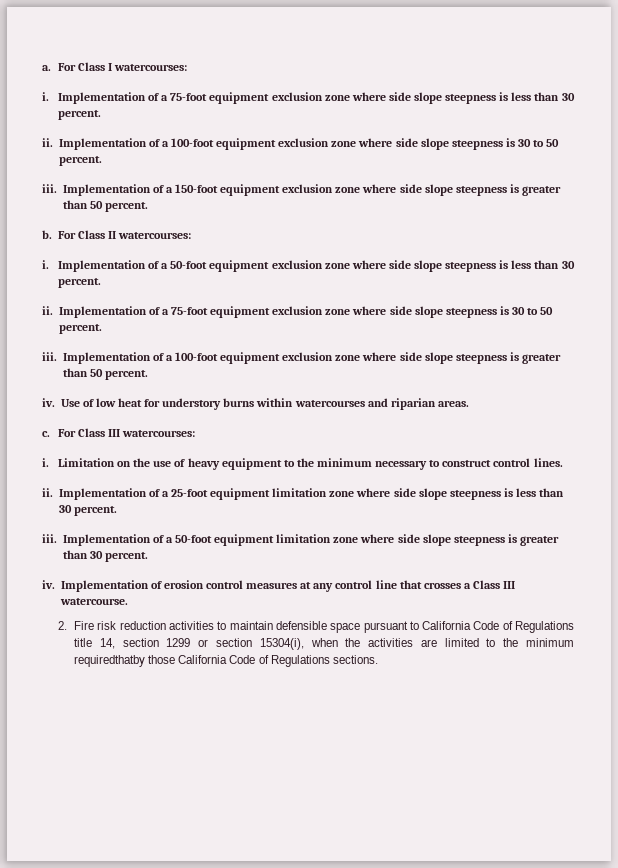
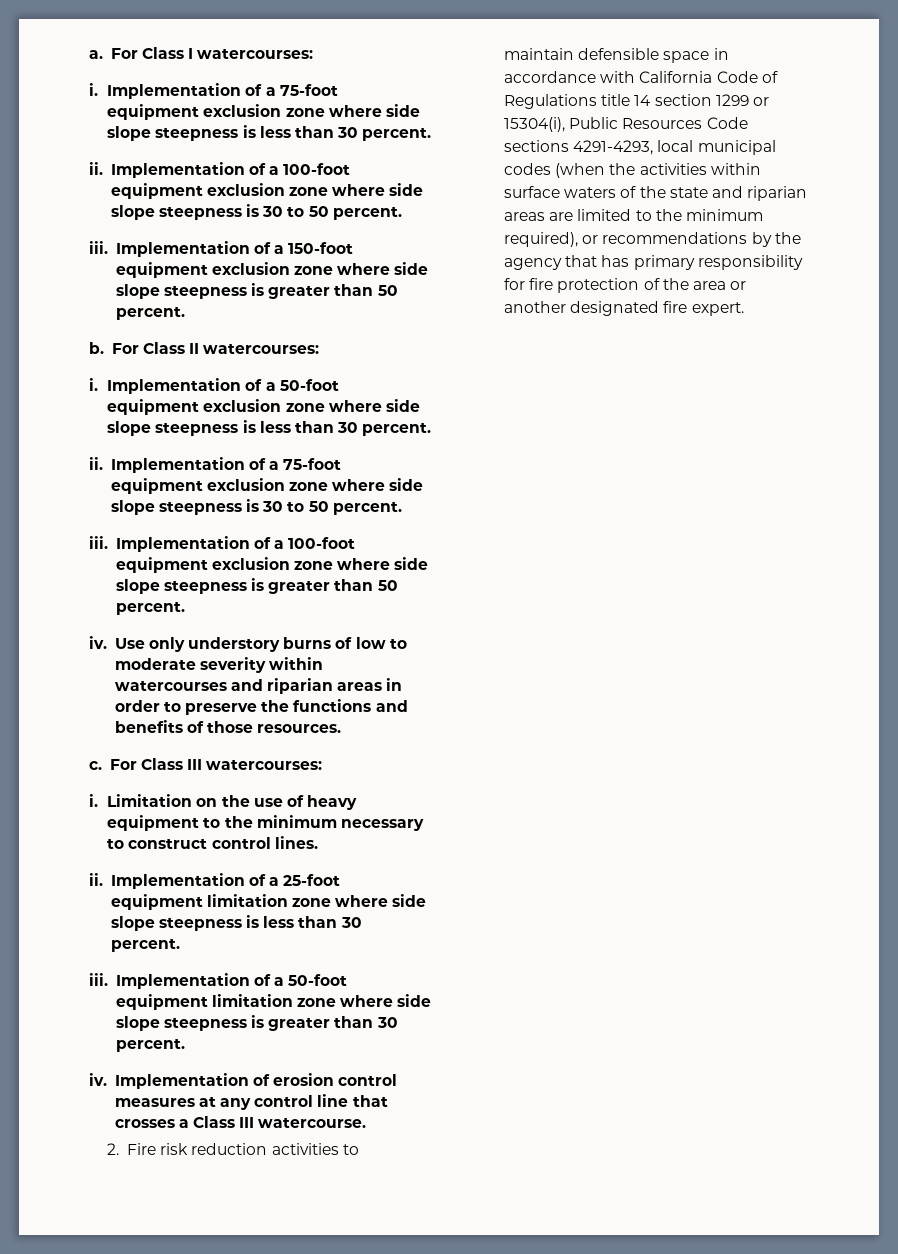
[82,398,469,410] of low heat for understory burns within watercourses and riparian areas. -> [148,637,407,652] [114,657,324,673] [114,678,403,694] [114,699,408,715] [114,720,342,733] only understory burns of low to moderate severity within watercourses and riparian areas in order to preserve the functions and benefits of those resources.
[363,621,419,633] pursuant to -> [713,48,729,60] [503,71,636,83] in accordance with
[99,638,115,649] 14, -> [634,95,652,106] 14
[215,638,414,650] section 15304(i), when the activities -> [503,117,748,132] [503,140,776,155] [503,163,761,178] [503,186,808,201] [503,212,545,221] 15304(i), Public Resources Code sections 4291-4293, local municipal codes (when the activities within surface waters of the state and riparian areas
[74,655,378,667] requiredthatby those California Code of Regulations sections. -> [503,232,801,247] [503,255,803,270] [503,278,747,293] [503,301,744,316] required), or recommendations by the agency that has primary responsibility for fire protection of the area or another designated fire expert.

